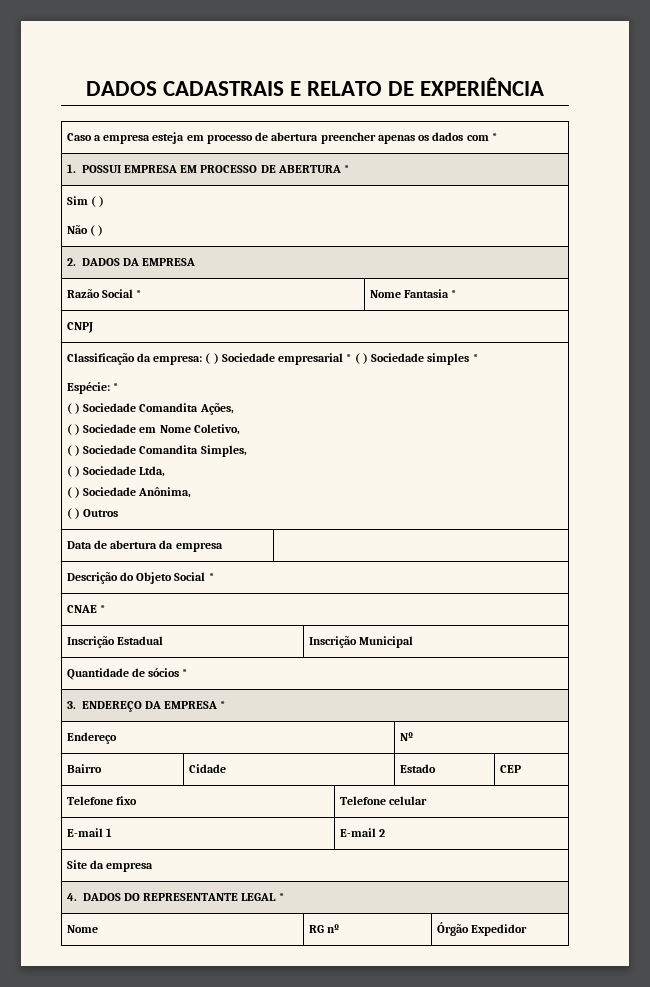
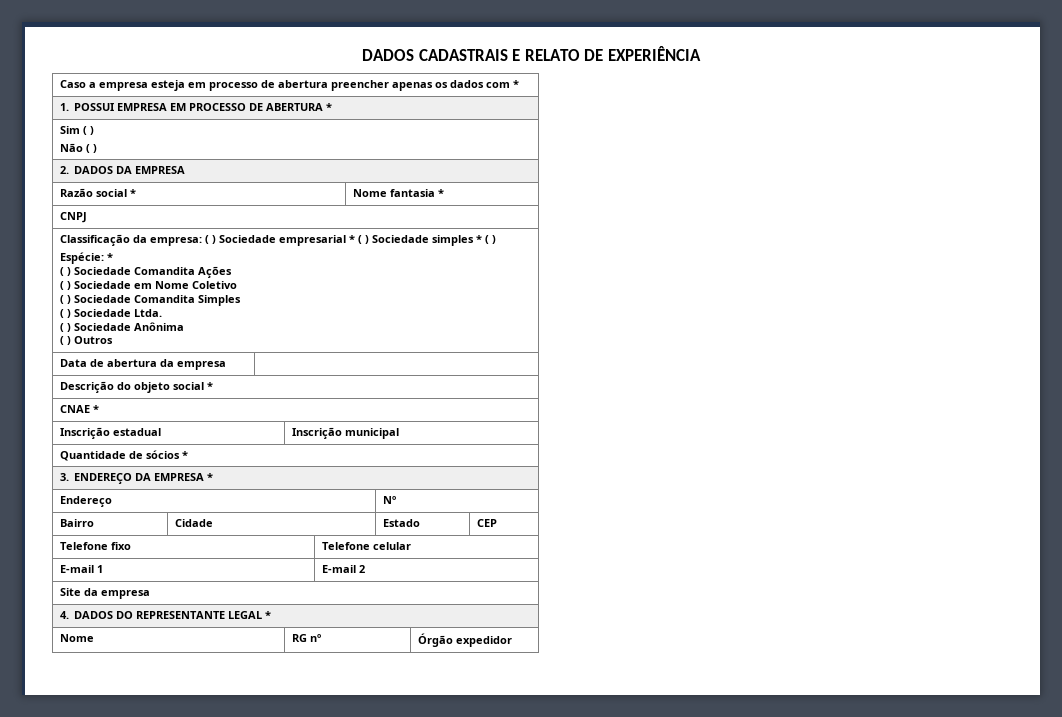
[101,289,133,298] Social -> [95,189,127,197] social
[403,289,449,298] Fantasia -> [389,189,435,197] fantasia
(478, 358) none -> [484,235,496,244] ( )
[199,403,234,415] Ações, -> [197,266,232,278] Ações
[193,424,240,435] [66,445,247,457] [66,466,166,477] [66,487,192,498] Coletivo, // ( ) Sociedade Comandita Simples, // ( ) Sociedade Ltda, // ( ) Sociedade Anônima, -> [191,281,237,289] [59,295,241,306] [59,309,162,318] [59,322,184,332] Coletivo // ( ) Sociedade Comandita Simples // ( ) Sociedade Ltda. // ( ) Sociedade Anônima
[136,572,206,584] Objeto Social -> [133,382,204,393] objeto social
[116,636,163,645] [308,636,413,648] Estadual | Inscrição Municipal -> [112,428,161,436] [291,427,399,439] estadual | Inscrição municipal
[470,924,527,936] Expedidor -> [455,636,512,647] expedidor

